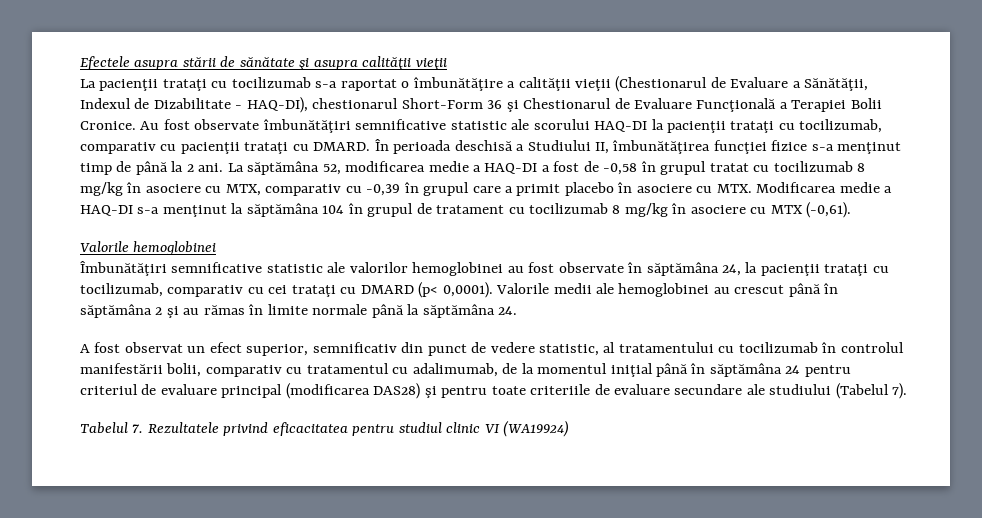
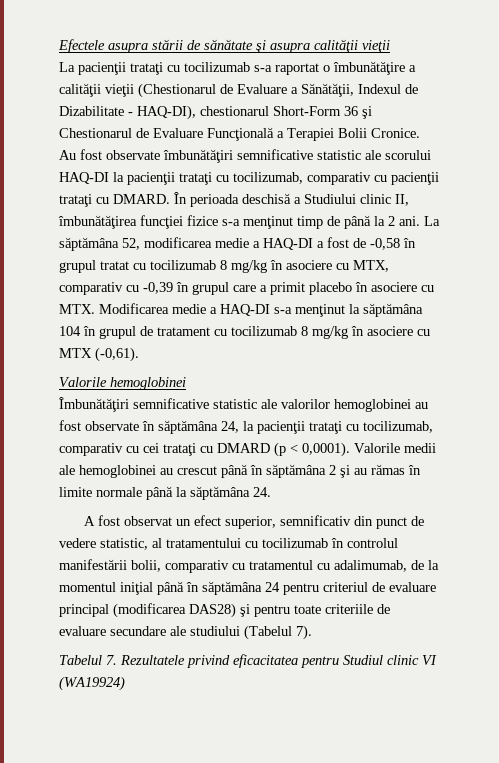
(591, 145) none -> [360,194,391,204] clinic
[418,282,439,298] (p< -> [274,442,298,457] (p <
[398,422,442,433] studiul -> [343,655,383,665] Studiul

